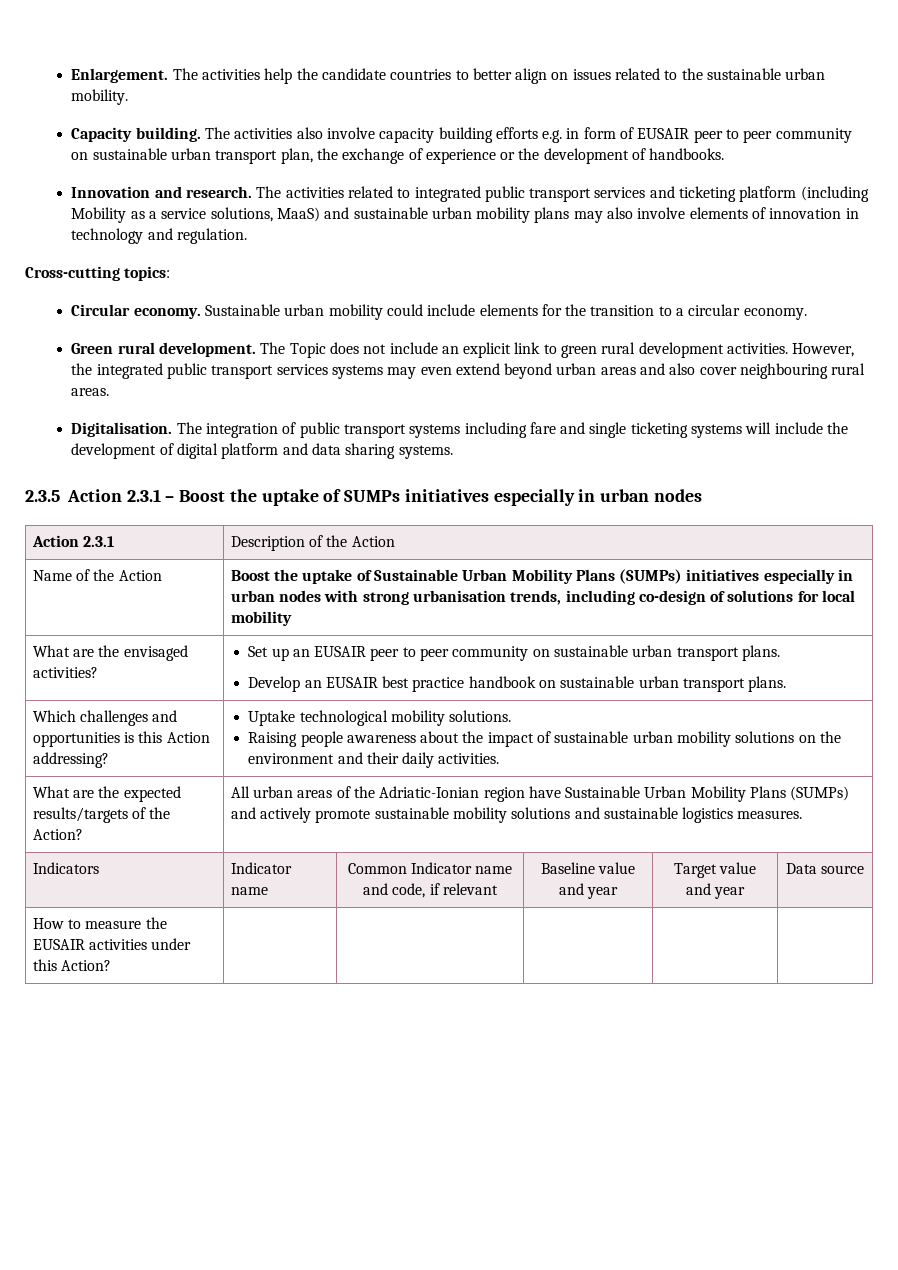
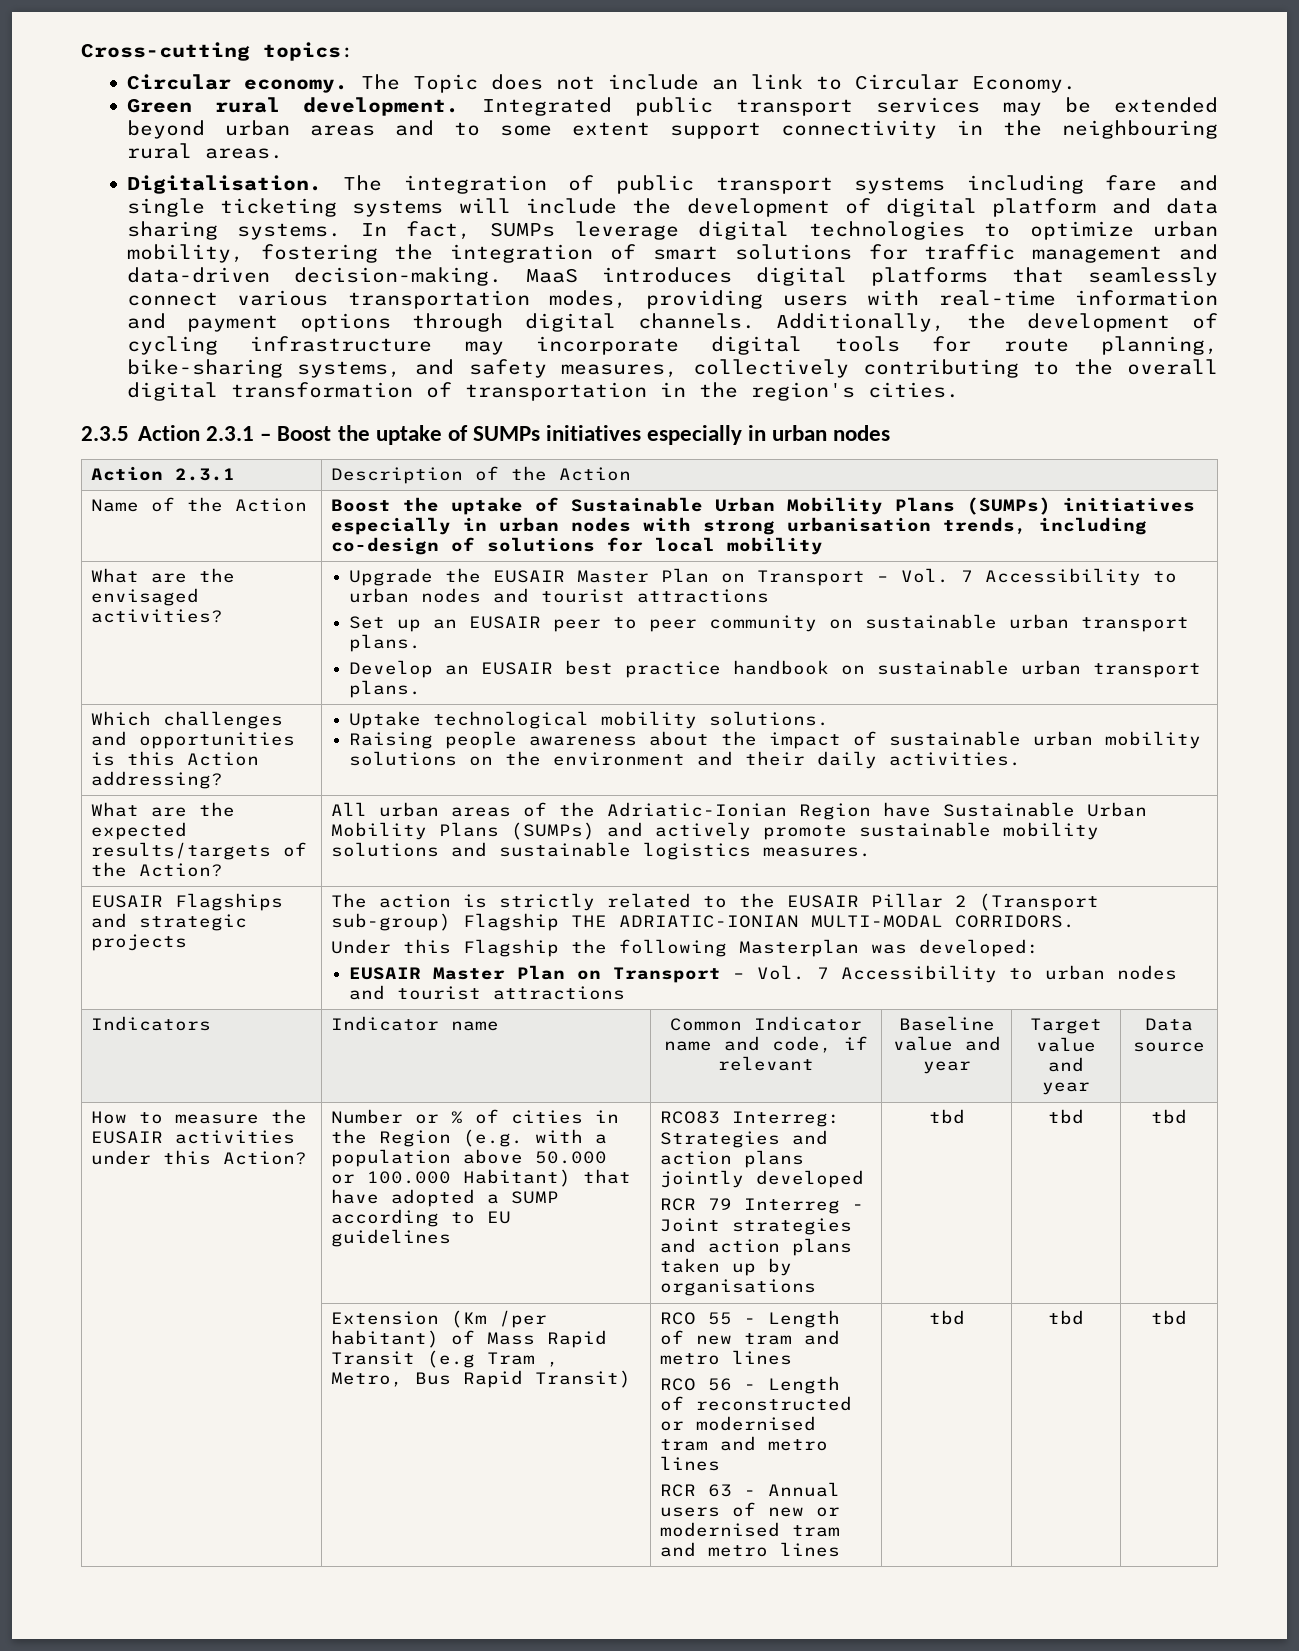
[71,68,826,84] [71,89,129,105] [71,127,852,143] [71,148,725,164] [71,186,869,202] [71,207,859,223] [71,228,247,244] [25,266,171,281] [71,304,807,320] [71,342,256,357] Enlargement. The activities help the candidate countries to better align on issues related to the sustainable urban mobility. // Capacity building. The activities also involve capacity building efforts e.g. in form of EUSAIR peer to peer community on sustainable urban transport plan, the exchange of experience or the development of handbooks. // Innovation and research. The activities related to integrated public transport services and ticketing platform (including Mobility as a service solutions, MaaS) and sustainable urban mobility plans may also involve elements of innovation in technology and regulation. // Cross-cutting topics: // Circular economy. Sustainable urban mobility could include elements for the transition to a circular economy. // Green rural development. -> [81,42,354,61] [126,74,348,93] Cross-cutting topics: // Circular economy.
[463,342,512,358] explicit -> (738, 84) none
[561,342,855,358] [71,363,737,379] green rural development activities. However, the integrated public transport services systems may even extend beyond urban areas and also cover -> [854,74,1076,93] [126,97,1218,116] [126,120,1042,139] Circular Economy. // Green rural development. Integrated public transport services may be extended beyond urban areas and to some extent support connectivity in the
(453, 452) none -> [360,221,1218,240] [126,244,1219,263] [126,267,1218,286] [126,290,1218,309] [126,313,1218,332] [126,336,1218,355] [126,359,1218,378] [126,382,959,401] In fact, SUMPs leverage digital technologies to optimize urban mobility, fostering the integration of smart solutions for traffic management and data-driven decision-making. MaaS introduces digital platforms that seamlessly connect various transportation modes, providing users with real-time information and payment options through digital channels. Additionally, the development of cycling infrastructure may incorporate digital tools for route planning, bike-sharing systems, and safety measures, collectively contributing to the overall digital transformation of transportation in the region's cities.
(98, 672) none -> [348,568,1177,586] [348,588,769,603] Upgrade the EUSAIR Master Plan on Transport – Vol. 7 Accessibility to urban nodes and tourist attractions //
[483,787,525,802] region -> [798,803,871,820] Region
(803, 814) none -> [90,893,283,911] [90,913,247,931] [90,934,187,951] [330,893,1099,911] [330,913,1075,931] [330,939,1039,957] [348,965,1177,983] [348,985,625,1000] // EUSAIR Flagships and strategic projects | The action is strictly related to the EUSAIR Pillar 2 (Transport sub-group) Flagship THE ADRIATIC-IONIAN MULTI-MODAL CORRIDORS. // Under this Flagship the following Masterplan was developed: // EUSAIR Master Plan on Transport – Vol. 7 Accessibility to urban nodes and tourist attractions
(111, 965) | | | | -> [330,1109,619,1124] [330,1129,607,1147] [330,1149,607,1167] [330,1169,631,1187] [330,1189,559,1207] [330,1209,511,1227] [330,1229,451,1247] [659,1111,840,1127] [659,1130,828,1148] [659,1150,804,1168] [659,1170,864,1188] [659,1198,864,1214] [659,1218,852,1235] [659,1238,852,1256] [659,1258,792,1276] [659,1279,816,1296] [928,1109,965,1124] [1048,1109,1084,1124] [1151,1109,1187,1124] [330,1310,547,1328] [330,1330,607,1348] [330,1350,559,1368] [330,1370,631,1388] [659,1310,840,1328] [659,1330,840,1345] [659,1350,792,1365] [659,1376,840,1394] [659,1396,852,1411] [659,1416,816,1431] [659,1436,828,1451] [659,1456,720,1471] [659,1482,840,1497] [659,1502,840,1517] [659,1522,840,1537] [659,1542,840,1557] [928,1310,965,1325] [1048,1310,1084,1325] [1151,1310,1187,1325] Number or % of cities in the Region (e.g. with a population above 50.000 or 100.000 Habitant) that have adopted a SUMP according to EU guidelines | RCO83 Interreg: Strategies and action plans jointly developed // RCR 79 Interreg - Joint strategies and action plans taken up by organisations | tbd | tbd | tbd // | Extension (Km /per habitant) of Mass Rapid Transit (e.g Tram , Metro, Bus Rapid Transit) | RCO 55 - Length of new tram and metro lines // RCO 56 - Length of reconstructed or modernised tram and metro lines // RCR 63 - Annual users of new or modernised tram and metro lines | tbd | tbd | tbd

